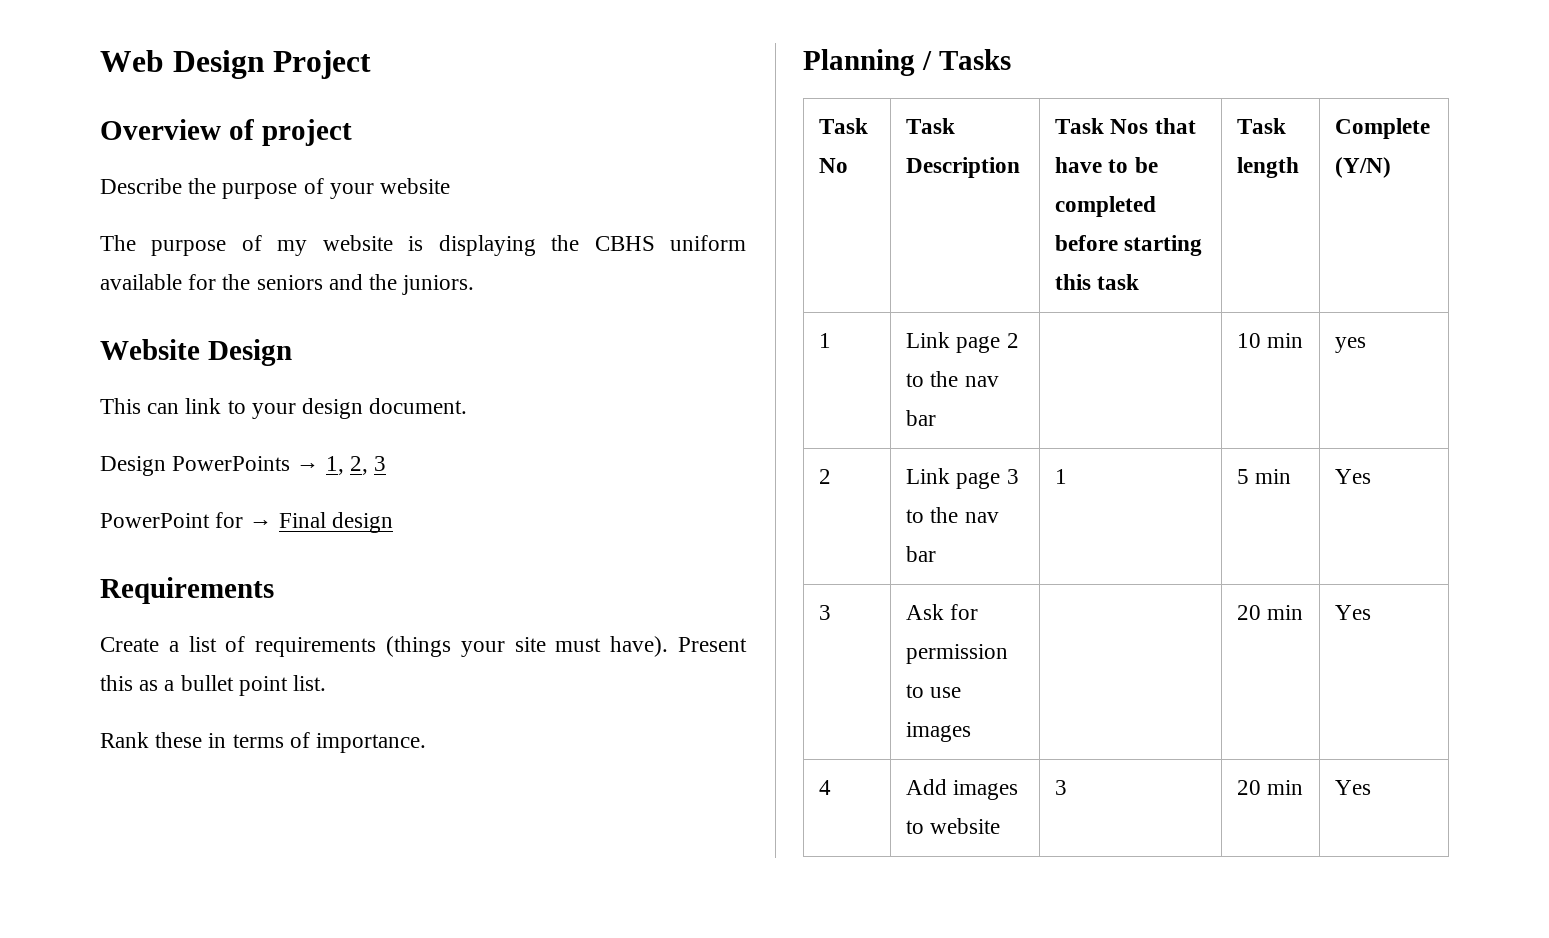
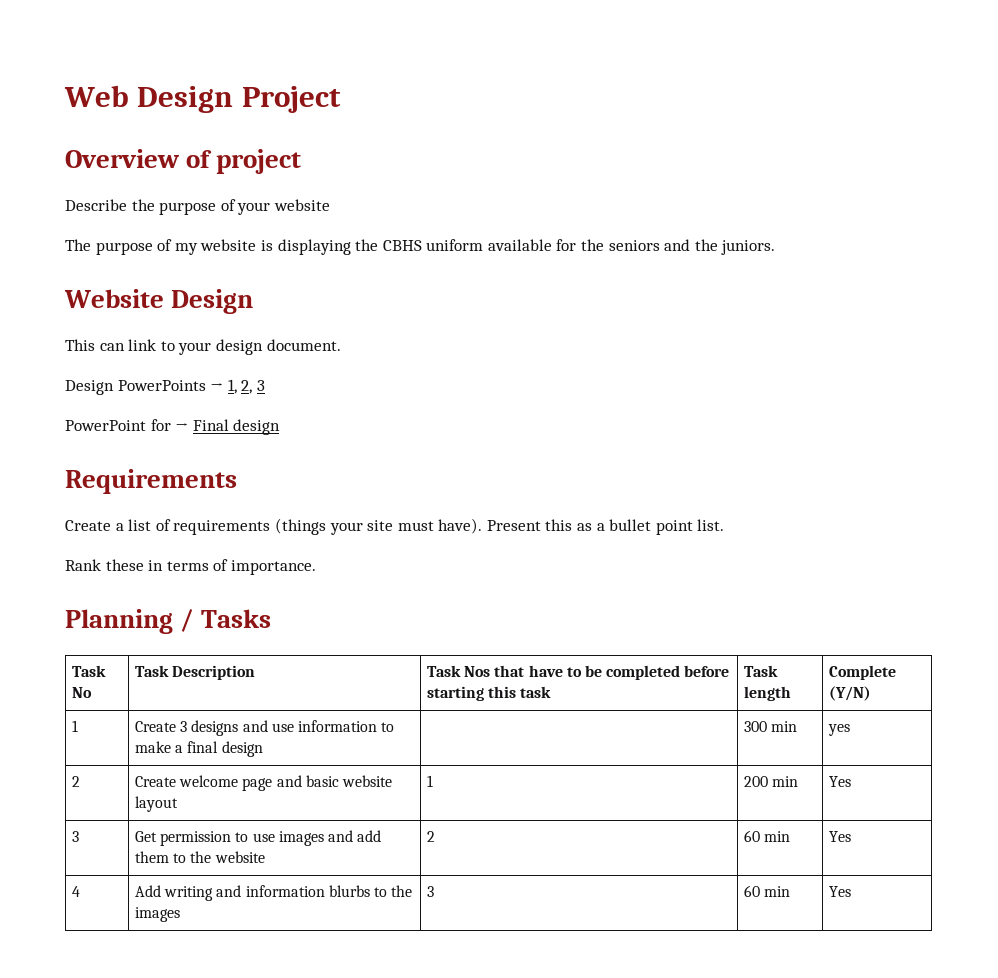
[906,332,1019,353] [906,371,999,387] [906,410,937,426] [1237,333,1304,348] [1335,337,1367,353] [819,469,832,484] [906,468,1019,489] [906,507,999,523] [906,546,937,562] [1055,469,1068,484] [1237,469,1250,484] Link page 2 to the nav bar | | 10 min | yes // 2 | Link page 3 to the nav bar | 1 | 5 -> [134,720,395,736] [134,741,263,757] [743,721,798,732] [827,724,850,736] [71,776,80,787] [134,775,392,791] [134,796,178,812] [426,775,433,787] [743,776,768,787] Create 3 designs and use information to make a final design | | 300 min | yes // 2 | Create welcome page and basic website layout | 1 | 200
[906,604,979,620] Ask for -> [134,831,157,842] Get
[1237,605,1304,620] [1335,605,1372,620] [819,780,832,795] [906,779,1019,800] [906,818,1001,834] [1055,780,1068,795] [1237,780,1262,795] | | 20 min | Yes // 4 | Add images to website | 3 | 20 -> [327,830,382,842] [134,851,265,863] [426,831,435,842] [743,830,791,842] [828,831,851,842] [71,886,80,897] [134,885,413,901] [134,907,180,922] [426,886,434,897] [743,885,760,897] and add them to the website | 2 | 60 min | Yes // 4 | Add writing and information blurbs to the images | 3 | 60

